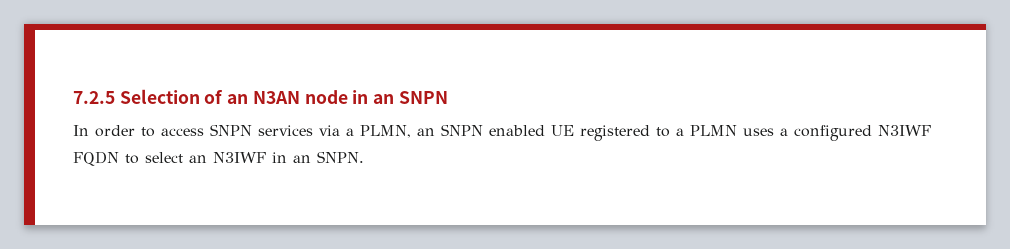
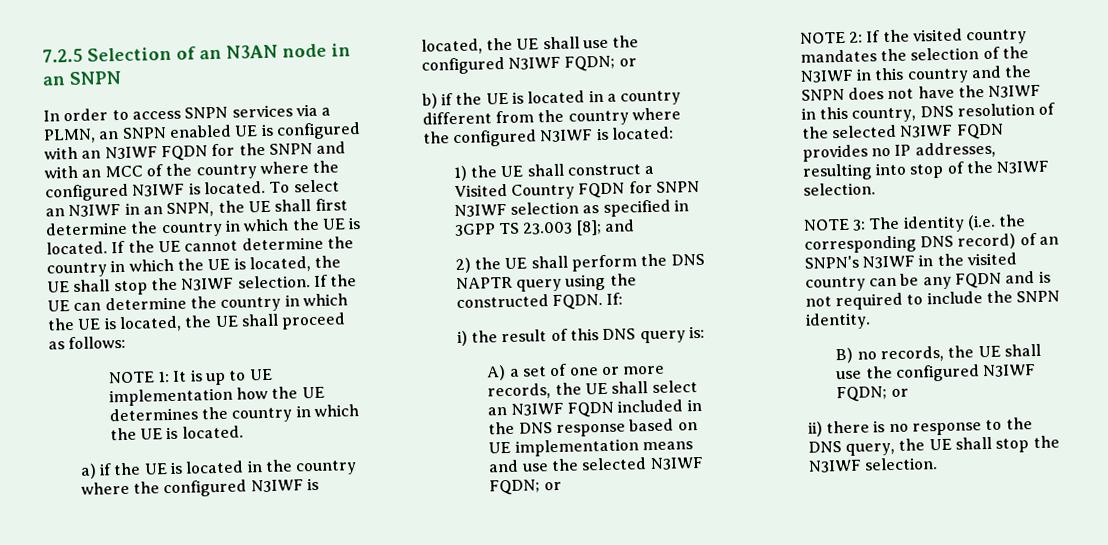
[580,125,931,141] [73,151,139,166] registered to a PLMN uses a configured N3IWF FQDN to -> [260,121,361,140] [44,141,347,162] [44,160,340,180] [45,180,291,202] is configured with an N3IWF FQDN for the SNPN and with an MCC of the country where the configured N3IWF is located. To
[317,151,364,163] SNPN. -> [166,198,348,218] [45,217,362,238] [46,236,354,255] [46,255,342,278] [47,274,358,296] [47,293,348,312] [47,312,347,333] [48,335,127,350] [107,368,273,386] [108,386,325,407] [108,404,359,423] [109,425,244,441] [79,459,358,479] [80,477,320,498] [420,35,640,55] [420,55,637,75] [421,89,682,109] [421,107,682,126] [422,126,675,148] [452,163,655,182] [453,180,700,200] [453,199,689,218] [453,219,635,237] [454,253,705,274] [455,273,637,292] [455,292,624,311] [456,325,705,347] [486,363,666,381] [487,380,698,400] [487,398,702,418] [488,418,698,437] [488,438,694,457] [488,456,704,473] [489,479,562,496] [799,28,1028,45] [799,46,1029,63] [799,65,1033,84] [800,84,1042,101] [800,102,1056,123] [801,123,1004,140] [801,141,996,162] [801,160,1051,181] [802,182,876,196] [802,214,1027,233] [803,232,1059,254] [803,252,1017,269] [804,270,1051,292] [804,290,1061,311] [804,312,871,330] [835,343,1042,364] [836,364,1037,382] [836,386,909,403] [807,417,1033,437] [807,435,1060,456] [807,457,938,473] SNPN, the UE shall first determine the country in which the UE is located. If the UE cannot determine the country in which the UE is located, the UE shall stop the N3IWF selection. If the UE can determine the country in which the UE is located, the UE shall proceed as follows: // NOTE 1: It is up to UE implementation how the UE determines the country in which the UE is located. // a) if the UE is located in the country where the configured N3IWF is located, the UE shall use the configured N3IWF FQDN; or // b) if the UE is located in a country different from the country where the configured N3IWF is located: // 1) the UE shall construct a Visited Country FQDN for SNPN N3IWF selection as specified in 3GPP TS 23.003 [8]; and // 2) the UE shall perform the DNS NAPTR query using the constructed FQDN. If: // i) the result of this DNS query is: // A) a set of one or more records, the UE shall select an N3IWF FQDN included in the DNS response based on UE implementation means and use the selected N3IWF FQDN; or // NOTE 2: If the visited country mandates the selection of the N3IWF in this country and the SNPN does not have the N3IWF in this country, DNS resolution of the selected N3IWF FQDN provides no IP addresses, resulting into stop of the N3IWF selection. // NOTE 3: The identity (i.e. the corresponding DNS record) of an SNPN's N3IWF in the visited country can be any FQDN and is not required to include the SNPN identity. // B) no records, the UE shall use the configured N3IWF FQDN; or // ii) there is no response to the DNS query, the UE shall stop the N3IWF selection.

